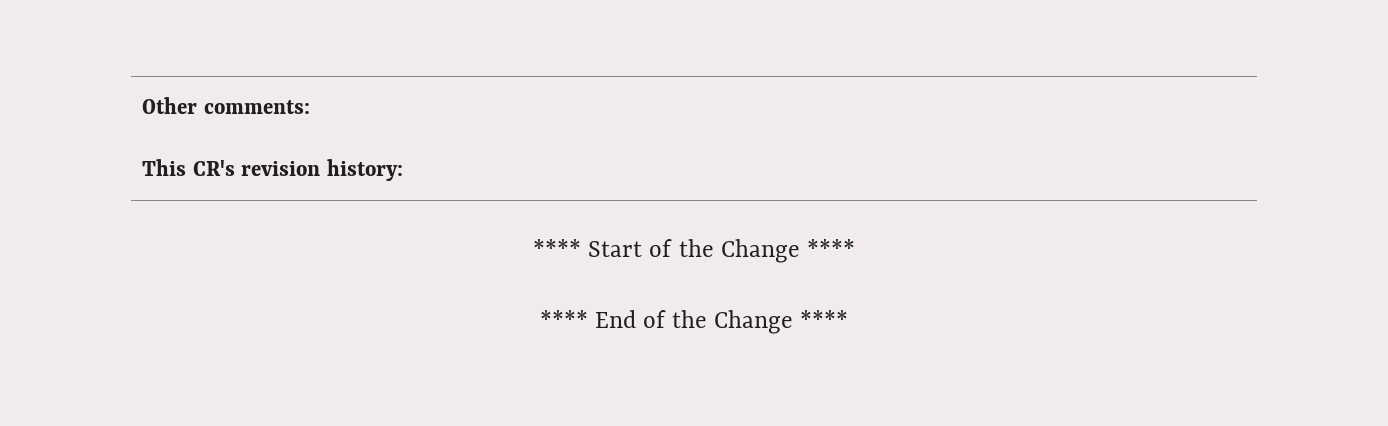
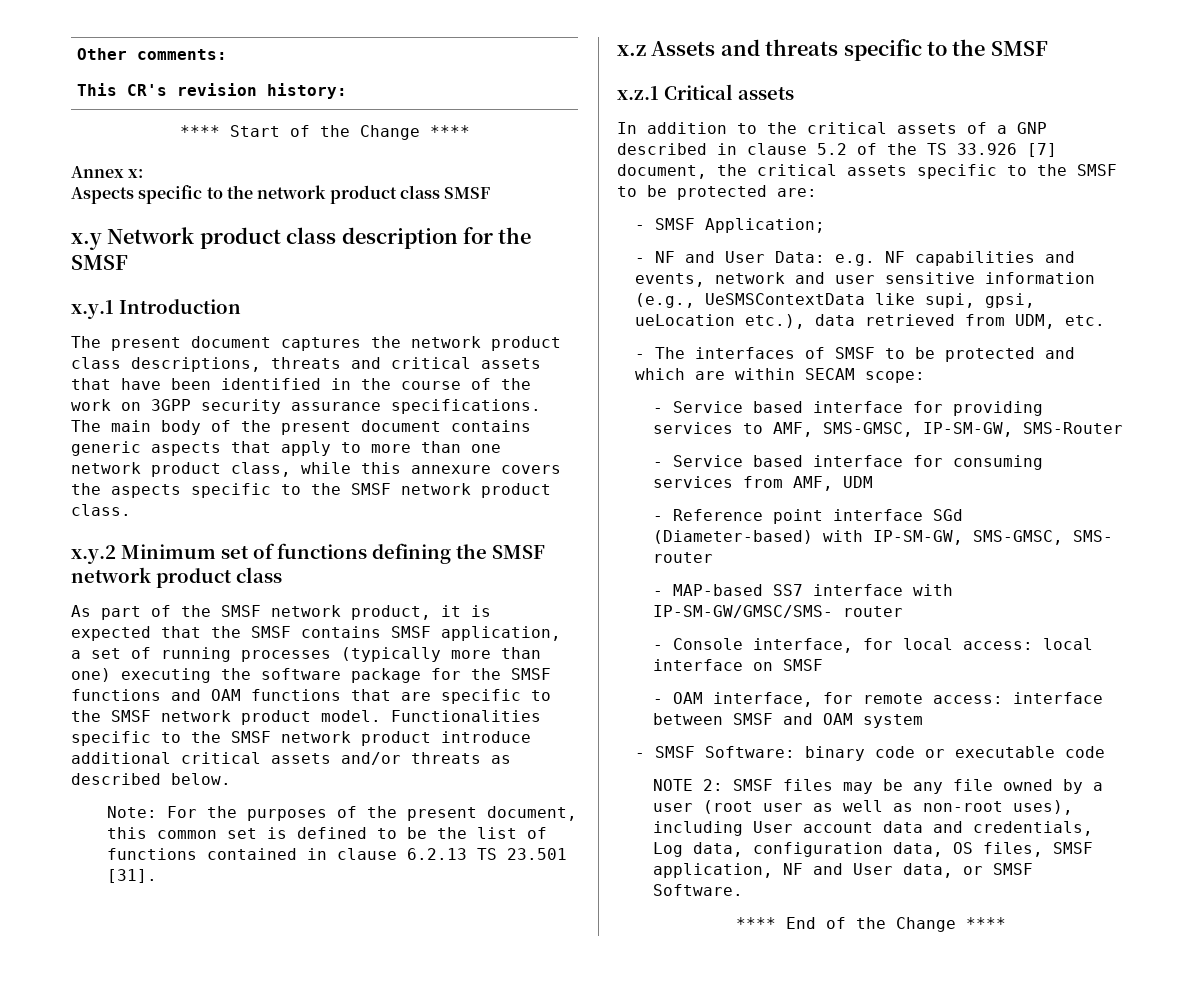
(855, 248) none -> [71,166,144,178] [71,185,491,204] [71,227,532,250] [71,255,128,270] [71,299,241,319] [71,336,561,351] [71,357,541,372] [71,378,531,390] [71,399,541,414] [71,420,531,435] [71,441,501,456] [71,462,561,477] [71,483,551,498] [71,504,131,516] [71,543,545,564] [71,567,282,588] [71,605,491,620] [71,626,561,641] [71,647,541,662] [71,668,551,683] [71,689,551,704] [71,710,541,725] [71,731,531,746] [71,752,511,765] [71,773,231,785] [107,806,578,821] [107,827,548,839] [107,848,568,860] [107,869,158,883] [617,39,1048,61] [617,84,794,100] [617,122,1047,134] [617,143,1057,157] [617,164,1117,179] [617,185,817,200] [635,218,826,233] [635,251,1076,266] [635,272,1096,287] [635,293,1036,308] [635,314,1106,329] [635,347,1076,362] [635,368,926,383] [653,401,1044,416] [653,422,1124,437] [653,455,1044,470] [653,476,874,491] [653,509,964,524] [653,530,1114,545] [653,552,714,563] [653,584,954,596] [653,605,904,618] [653,638,1094,653] [653,659,824,671] [653,692,1104,707] [653,713,924,728] [635,746,1106,761] [653,779,1104,794] [653,800,1074,815] [653,821,1094,836] [653,842,1094,857] [653,863,1034,878] [653,884,744,896] // Annex x: // Aspects specific to the network product class SMSF // x.y Network product class description for the SMSF // x.y.1 Introduction // The present document captures the network product class descriptions, threats and critical assets that have been identified in the course of the work on 3GPP security assurance specifications. The main body of the present document contains generic aspects that apply to more than one network product class, while this annexure covers the aspects specific to the SMSF network product class. // x.y.2 Minimum set of functions defining the SMSF network product class // As part of the SMSF network product, it is expected that the SMSF contains SMSF application, a set of running processes (typically more than one) executing the software package for the SMSF functions and OAM functions that are specific to the SMSF network product model. Functionalities specific to the SMSF network product introduce additional critical assets and/or threats as described below. // Note: For the purposes of the present document, this common set is defined to be the list of functions contained in clause 6.2.13 TS 23.501 [31]. // x.z Assets and threats specific to the SMSF // x.z.1 Critical assets // In addition to the critical assets of a GNP described in clause 5.2 of the TS 33.926 [7] document, the critical assets specific to the SMSF to be protected are: // - SMSF Application; // - NF and User Data: e.g. NF capabilities and events, network and user sensitive information (e.g., UeSMSContextData like supi, gpsi, ueLocation etc.), data retrieved from UDM, etc. // - The interfaces of SMSF to be protected and which are within SECAM scope: // - Service based interface for providing services to AMF, SMS-GMSC, IP-SM-GW, SMS-Router // - Service based interface for consuming services from AMF, UDM // - Reference point interface SGd (Diameter-based) with IP-SM-GW, SMS-GMSC, SMS- router // - MAP-based SS7 interface with IP-SM-GW/GMSC/SMS- router // - Console interface, for local access: local interface on SMSF // - OAM interface, for remote access: interface between SMSF and OAM system // - SMSF Software: binary code or executable code // NOTE 2: SMSF files may be any file owned by a user (root user as well as non-root uses), including User account data and credentials, Log data, configuration data, OS files, SMSF application, NF and User data, or SMSF Software.

